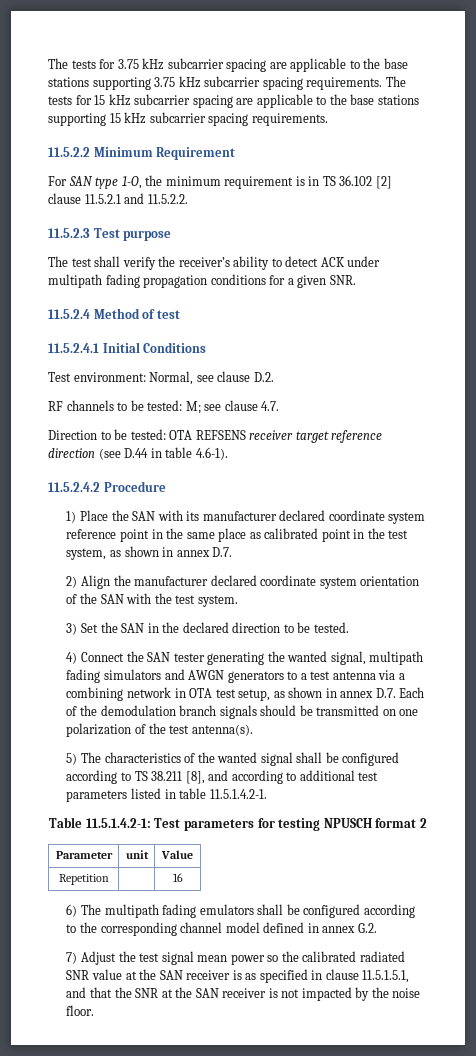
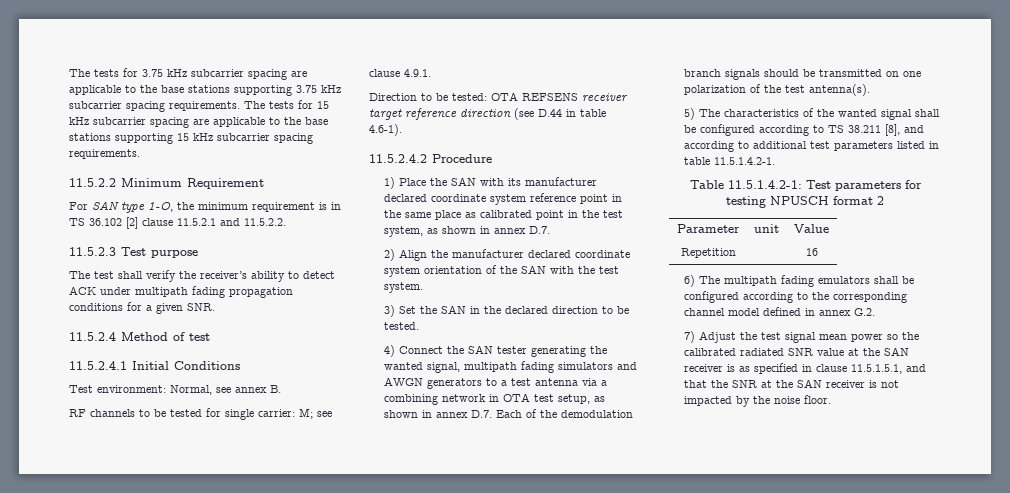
[217,371,274,382] clause D.2. -> [235,385,281,393] annex B.
[147,400,183,411] tested: -> [170,408,295,420] tested for single carrier:
[261,401,280,411] 4.7. -> [404,69,431,77] 4.9.1.

